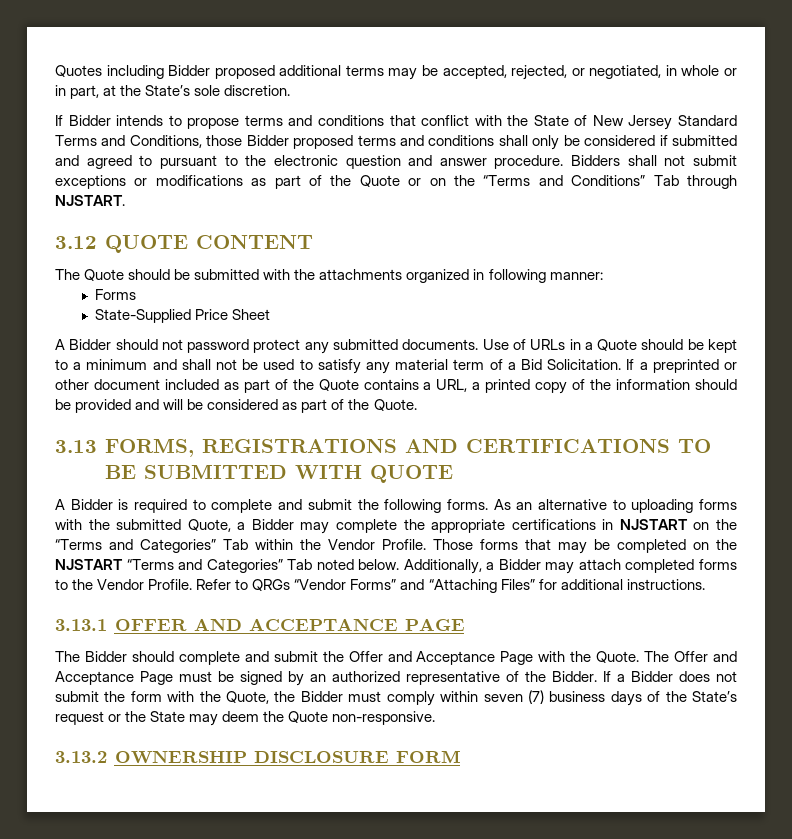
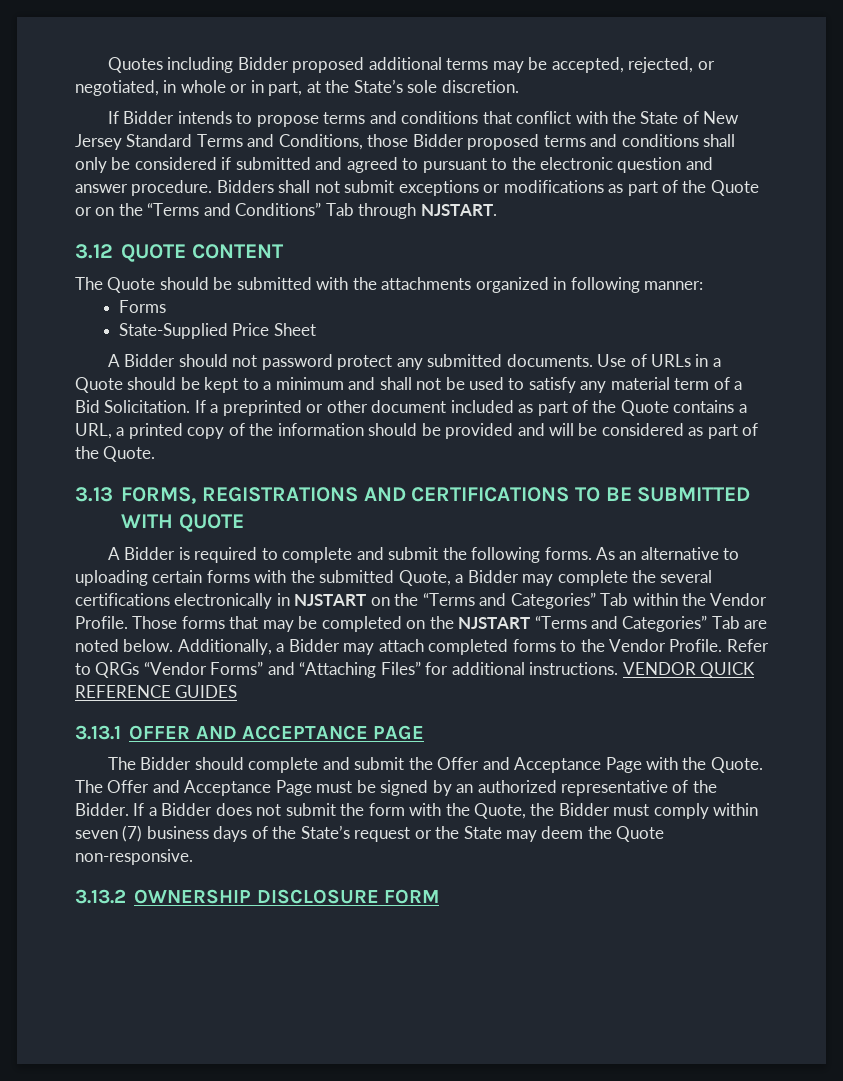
(694, 506) none -> [152,570,203,583] certain
[431,519,596,533] appropriate certifications -> [660,570,713,583] [75,593,273,609] several certifications electronically
(313, 564) none -> [744,620,768,629] are
(705, 584) none -> [622,662,756,678] [75,685,238,698] VENDOR QUICK REFERENCE GUIDES

